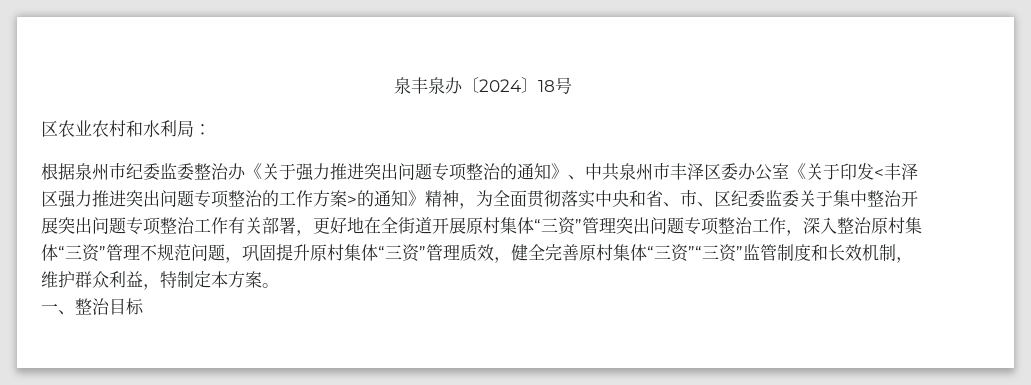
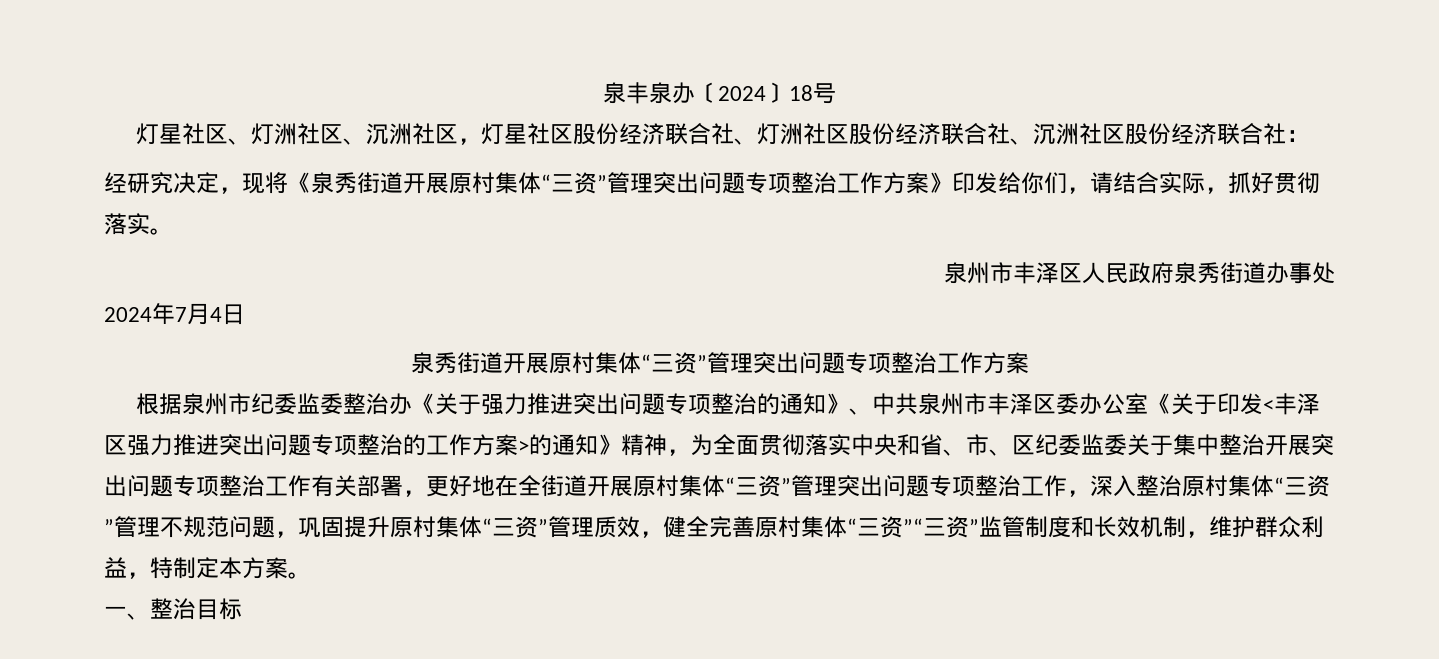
[41,120,211,138] 区农业农村和水利局： -> [136,123,1310,145] [104,172,1320,194] [104,213,173,235] [944,262,1335,284] [104,303,245,325] [410,352,1029,374] 灯星社区、灯洲社区、沉洲社区，灯星社区股份经济联合社、灯洲社区股份经济联合社、沉洲社区股份经济联合社： // 经研究决定，现将《泉秀街道开展原村集体“三资”管理突出问题专项整治工作方案》印发给你们，请结合实际，抓好贯彻落实。 // 泉州市丰泽区人民政府泉秀街道办事处 // 2024年7月4日 // 泉秀街道开展原村集体“三资”管理突出问题专项整治工作方案

